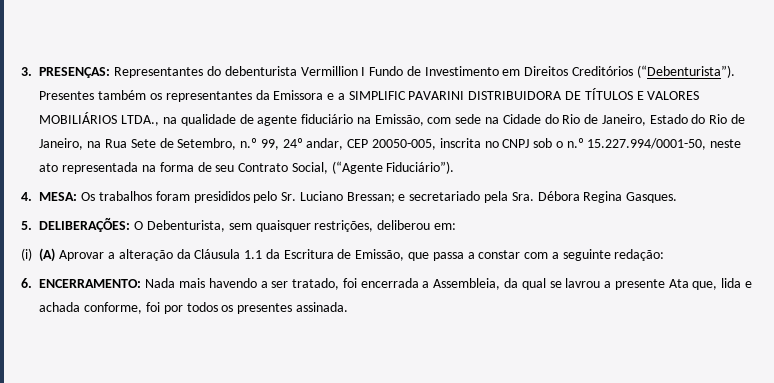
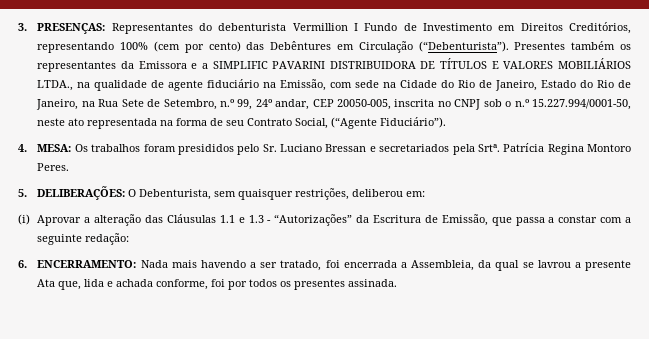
[572,66,634,76] Creditórios -> [569,22,631,34] [37,41,413,53] Creditórios, representando 100% (cem por cento) das Debêntures em Circulação
[346,191,678,203] Bressan; e secretariado pela Sra. Débora Regina Gasques. -> [325,143,631,155] [37,163,70,171] Bressan e secretariados pela Srtª. Patrícia Regina Montoro Peres.
[39,248,56,262] (A) -> (30, 219) none
[176,249,263,259] da Cláusula 1.1 -> [145,214,353,226] das Cláusulas 1.1 e 1.3 - “Autorizações”

